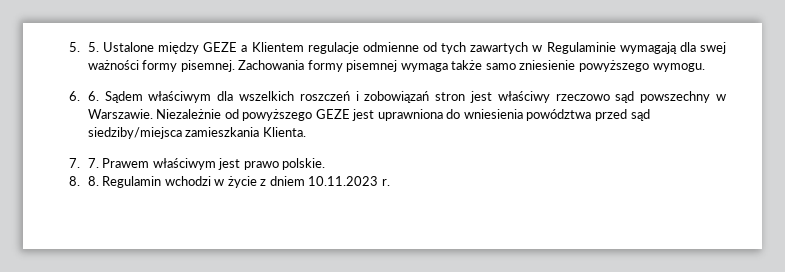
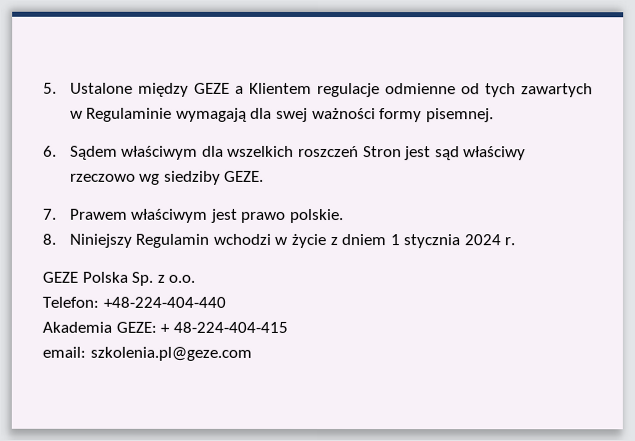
[69,42,99,52] 5. 5. -> [43,82,57,94] 5.
[238,60,705,72] [69,91,99,101] Zachowania formy pisemnej wymaga także samo zniesienie powyższego wymogu. // 6. 6. -> [43,145,57,157] // 6.
[355,91,726,103] [87,109,650,121] [87,127,306,139] [69,158,99,168] i zobowiązań stron jest właściwy rzeczowo sąd powszechny w Warszawie. Niezależnie od powyższego GEZE jest uprawniona do wniesienia powództwa przed sąd siedziby/miejsca zamieszkania Klienta. // 7. 7. -> [362,146,527,161] [69,170,265,185] [43,208,57,220] Stron jest sąd właściwy rzeczowo wg siedziby GEZE. // 7.
[87,176,99,186] 8. -> [68,233,132,248] Niniejszy
[308,176,390,186] 10.11.2023 r. -> [389,234,516,249] [42,271,196,286] [42,296,226,308] [42,321,288,333] [42,346,252,361] 1 stycznia 2024 r. // GEZE Polska Sp. z o.o. // Telefon: +48-224-404-440 // Akademia GEZE: + 48-224-404-415 // email: szkolenia.pl@geze.com

